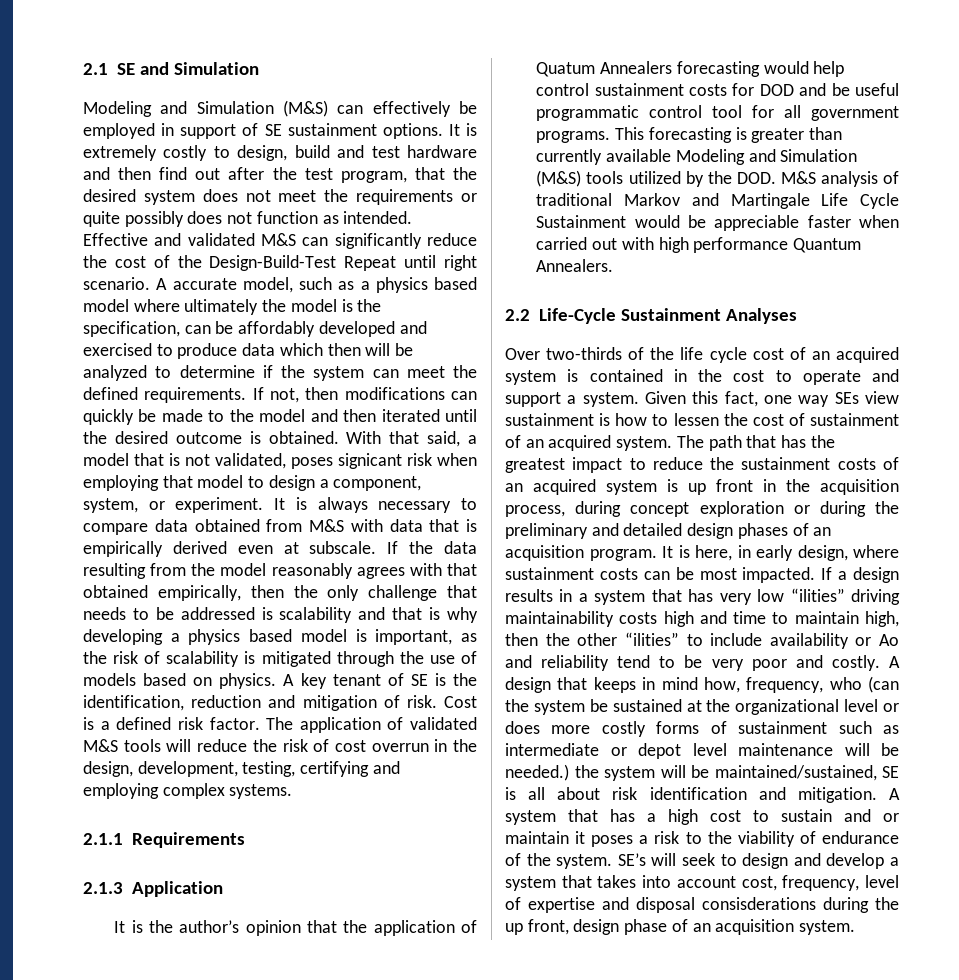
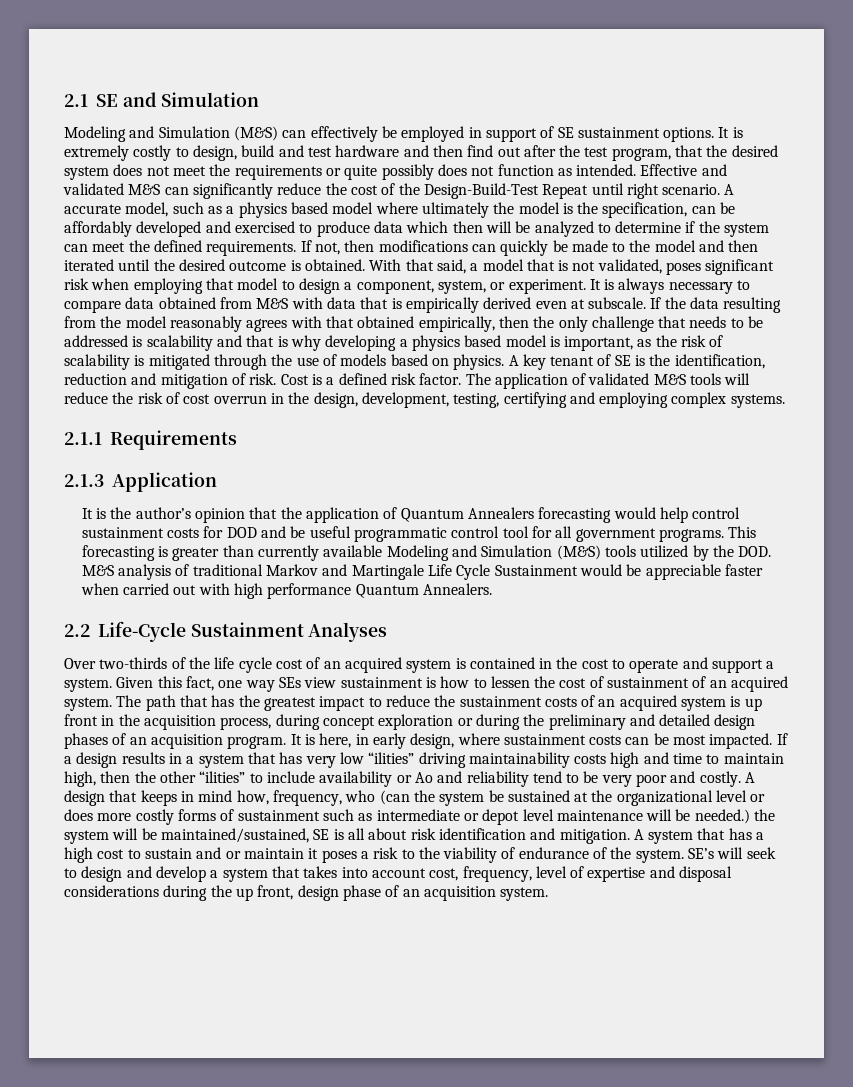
[338,453,402,469] signicant -> [705,259,775,275] significant
[536,62,596,77] Quatum -> [400,508,464,522] Quantum
[702,897,816,910] consisderations -> [64,885,159,897] considerations

